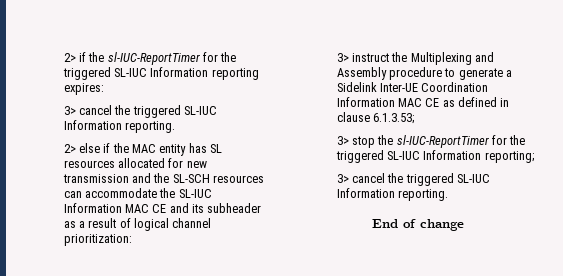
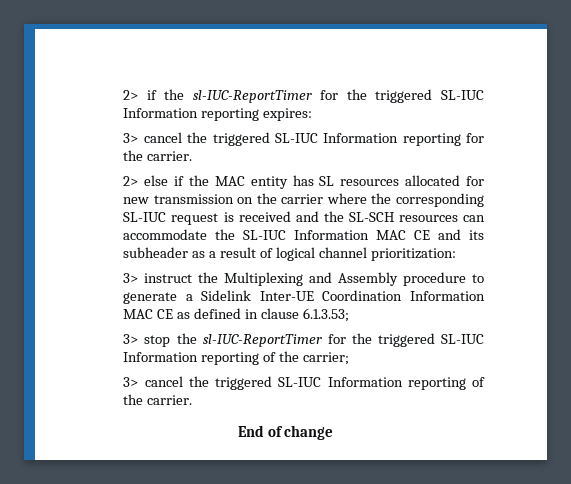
[124,121,175,133] reporting. -> [402,133,484,146] [123,150,193,161] reporting for the carrier.
(129, 178) none -> [237,193,484,207] [123,211,291,225] on the carrier where the corresponding SL-IUC request is received
[484,151,534,163] [336,173,491,186] [336,188,448,201] reporting; // 3> cancel the triggered SL-IUC Information reporting. -> [201,351,350,365] [123,376,486,390] [123,394,193,405] reporting of the carrier; // 3> cancel the triggered SL-IUC Information reporting of the carrier.

